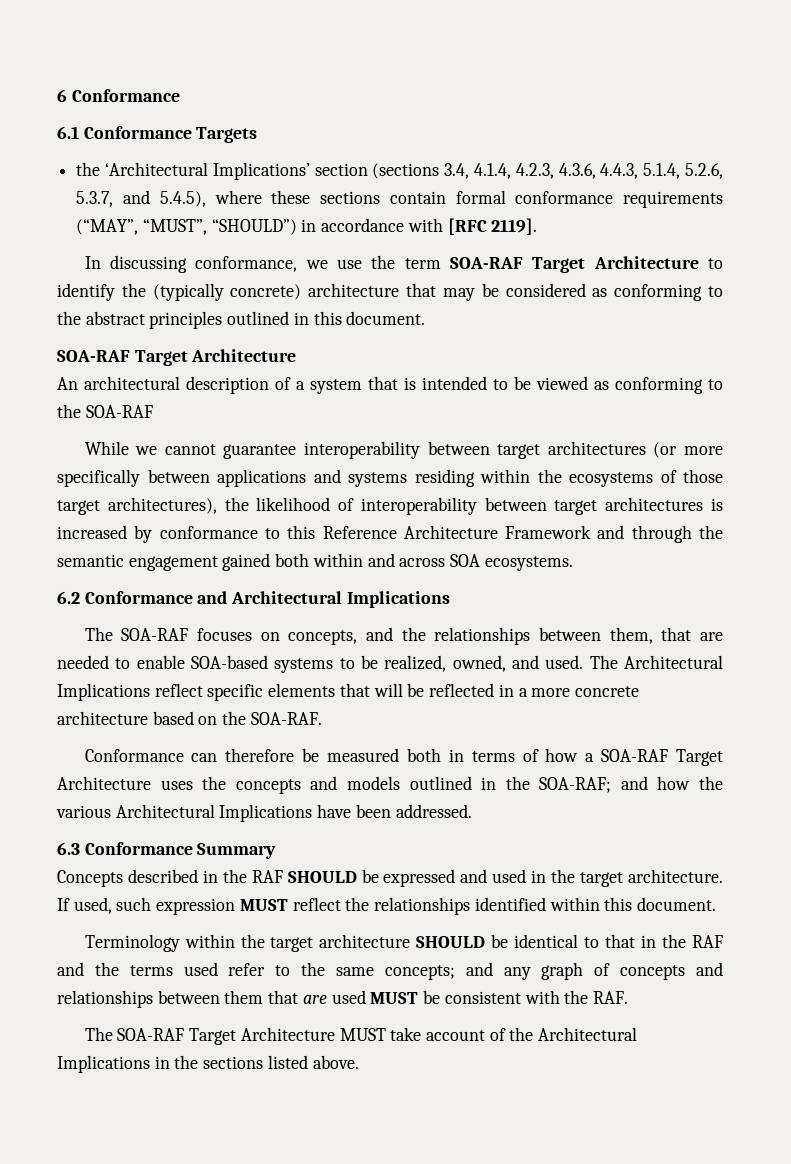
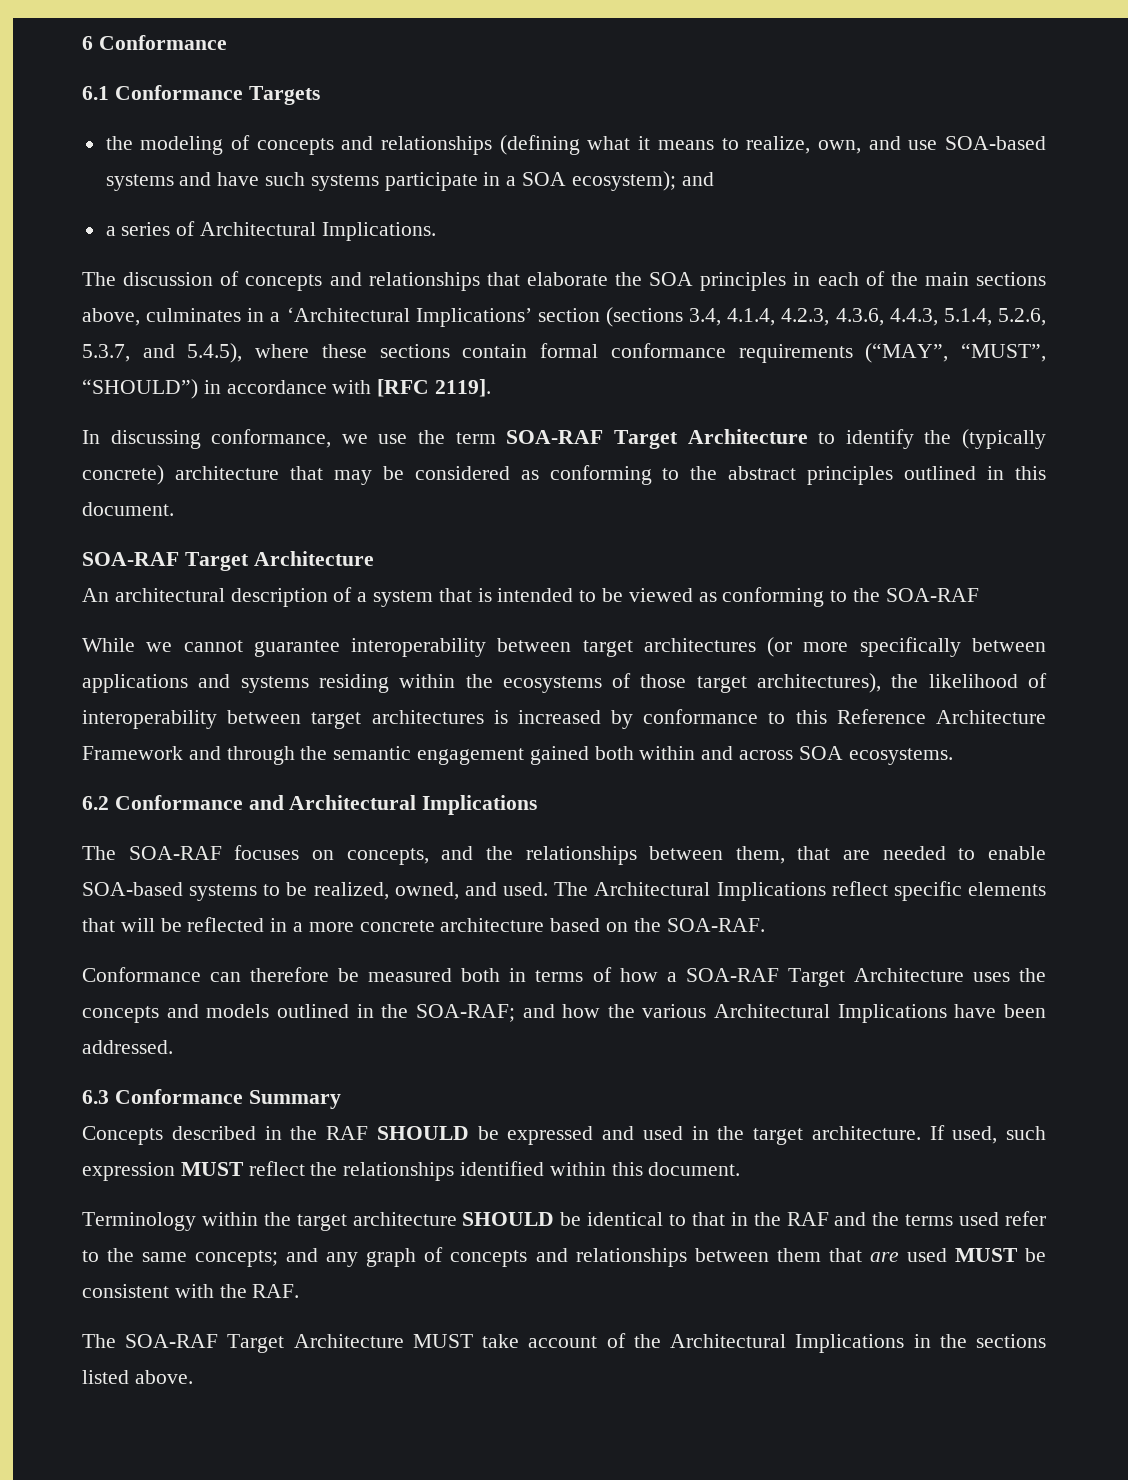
(101, 169) none -> [140,135,1047,155] [105,171,714,191] [105,221,436,241] [82,271,1046,291] [82,308,281,326] modeling of concepts and relationships (defining what it means to realize, own, and use SOA-based systems and have such systems participate in a SOA ecosystem); and // a series of Architectural Implications. // The discussion of concepts and relationships that elaborate the SOA principles in each of the main sections above, culminates in a

